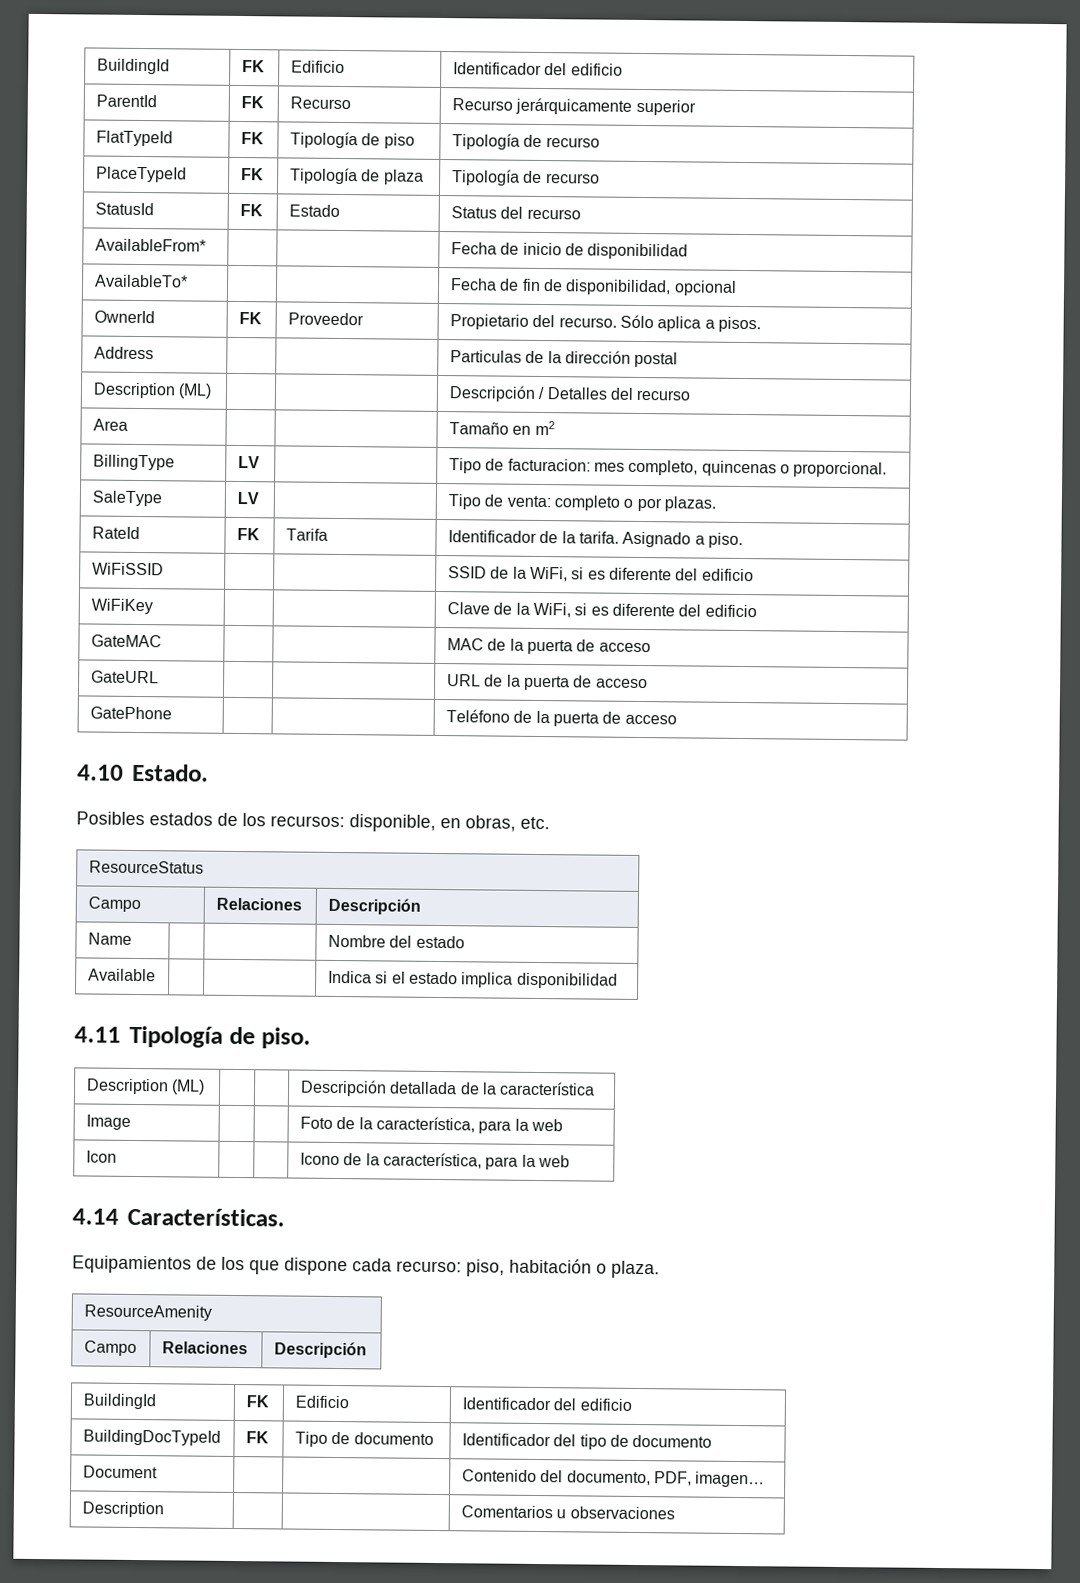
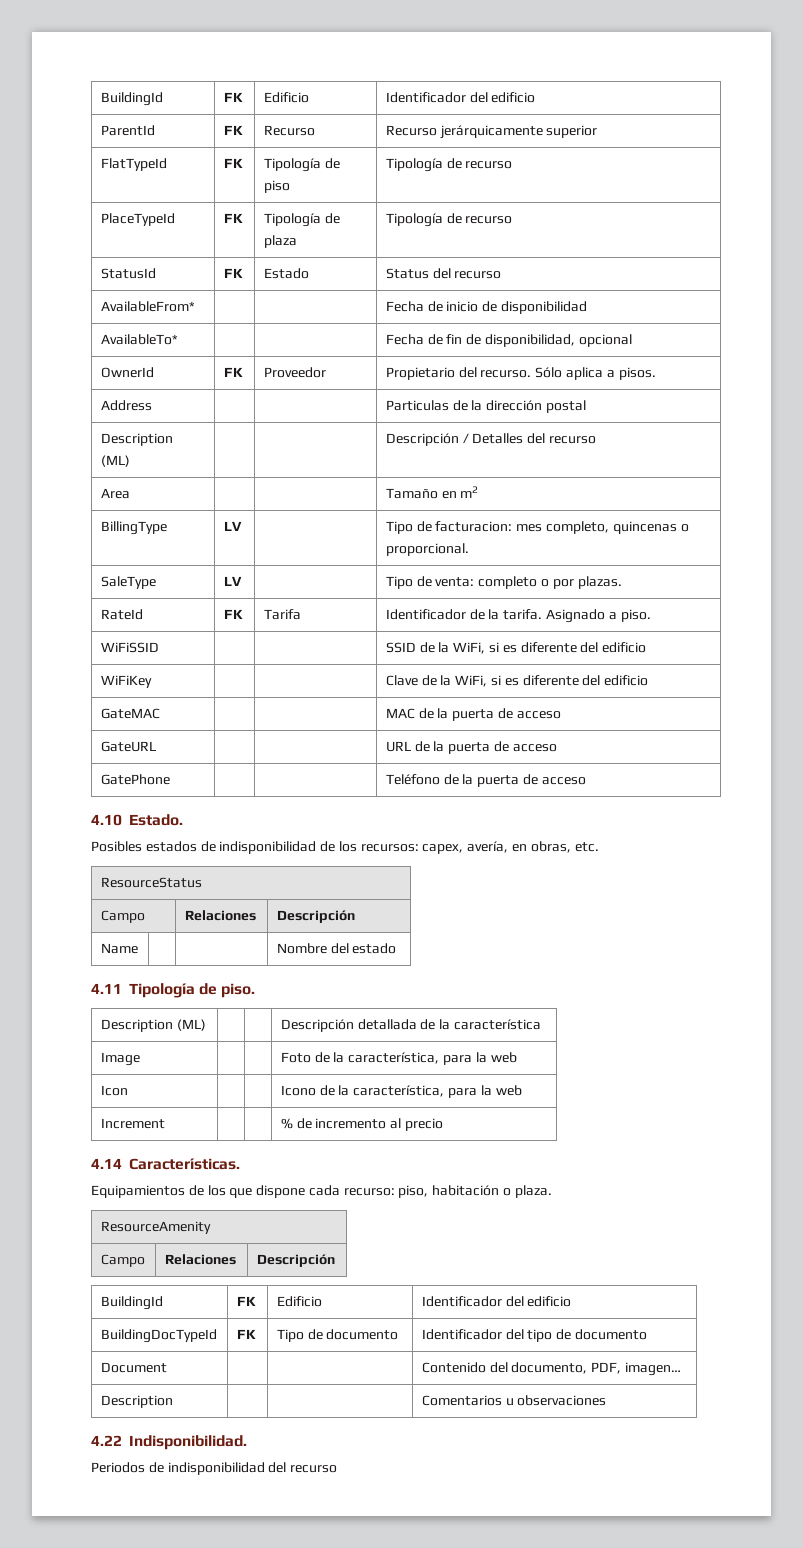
[242,813,436,832] los recursos: disponible, -> [219,841,509,854] indisponibilidad de los recursos: capex, avería,
[87,968,156,982] [327,970,618,989] // Available | | | Indica si el estado implica disponibilidad -> (397, 948) none
(570, 1161) none -> [100,1118,165,1129] [280,1118,444,1131] // Increment | | | % de incremento al precio
(675, 1513) none -> [91,1435,247,1450] [91,1462,338,1475] // 4.22 Indisponibilidad. // Periodos de indisponibilidad del recurso

